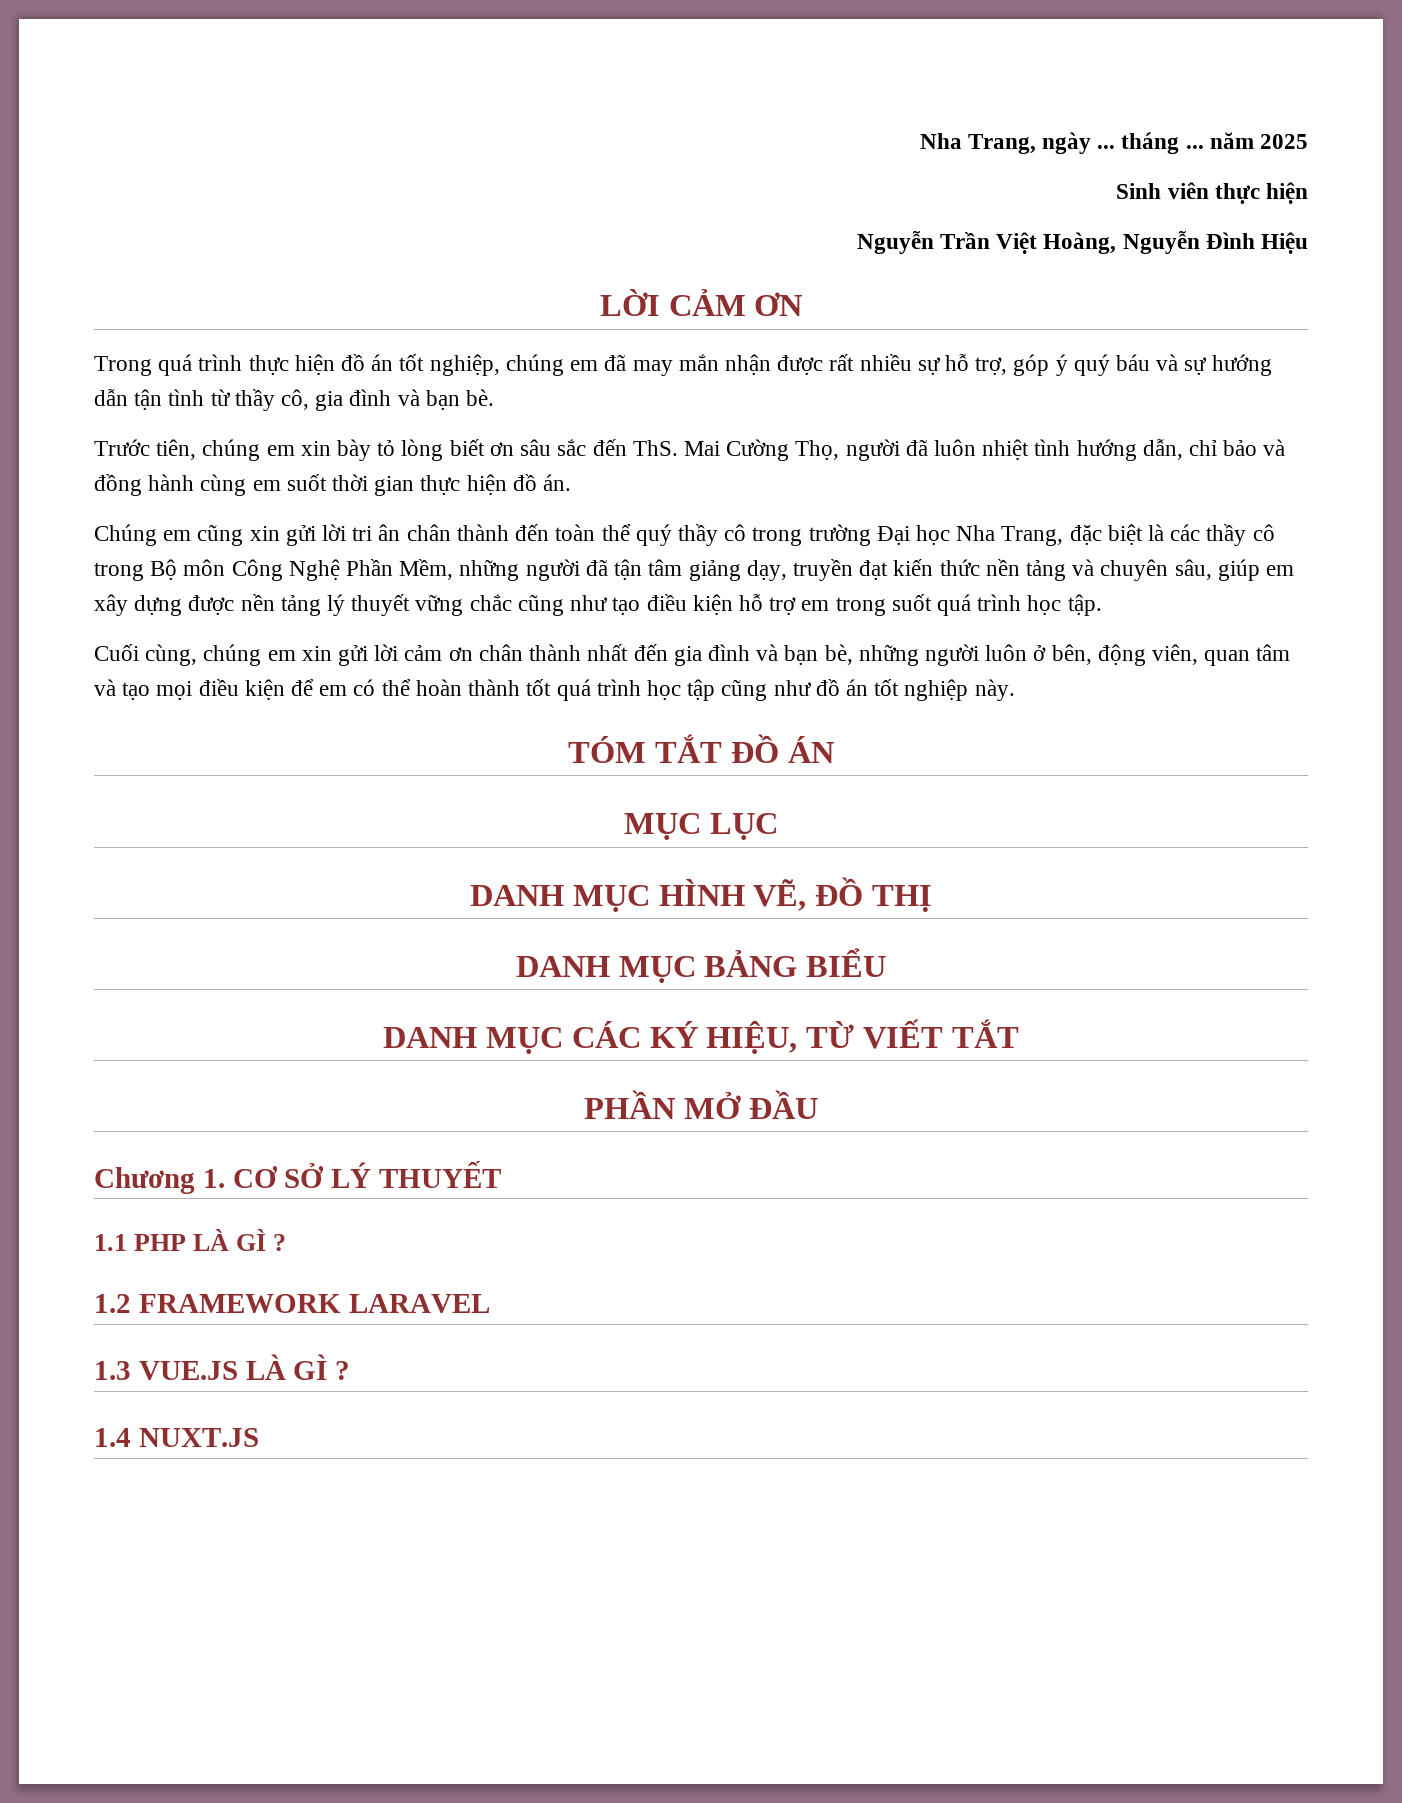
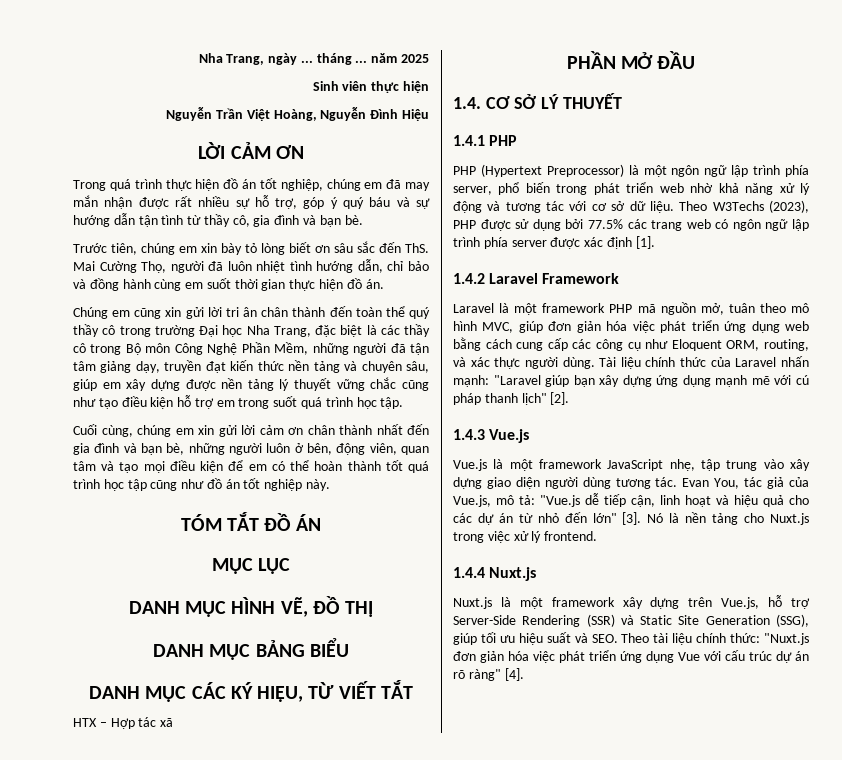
(1019, 1033) none -> [73,717,174,729] // HTX – Hợp tác xã
[94,1167,225,1194] Chương 1. -> [453,97,481,109] 1.4.
[94,1229,287,1251] [94,1294,490,1313] [94,1354,351,1380] [94,1428,259,1447] 1.1 PHP LÀ GÌ ? // 1.2 FRAMEWORK LARAVEL // 1.3 VUE.JS LÀ GÌ ? // 1.4 NUXT.JS -> [453,135,518,146] [453,164,809,177] [453,182,810,195] [453,200,809,213] [453,219,809,231] [453,236,655,249] [453,273,620,284] [453,302,809,315] [453,320,809,333] [453,337,809,351] [453,356,809,369] [453,375,809,387] [453,392,570,405] [453,429,530,443] [453,459,810,471] [453,477,809,489] [453,493,809,507] [453,512,809,525] [453,531,598,543] [453,567,537,581] [453,595,811,609] [453,614,809,627] [453,632,809,645] [453,650,809,663] [453,668,524,681] 1.4.1 PHP // PHP (Hypertext Preprocessor) là một ngôn ngữ lập trình phía server, phổ biến trong phát triển web nhờ khả năng xử lý động và tương tác với cơ sở dữ liệu. Theo W3Techs (2023), PHP được sử dụng bởi 77.5% các trang web có ngôn ngữ lập trình phía server được xác định [1]. // 1.4.2 Laravel Framework // Laravel là một framework PHP mã nguồn mở, tuân theo mô hình MVC, giúp đơn giản hóa việc phát triển ứng dụng web bằng cách cung cấp các công cụ như Eloquent ORM, routing, và xác thực người dùng. Tài liệu chính thức của Laravel nhấn mạnh: "Laravel giúp bạn xây dựng ứng dụng mạnh mẽ với cú pháp thanh lịch" [2]. // 1.4.3 Vue.js // Vue.js là một framework JavaScript nhẹ, tập trung vào xây dựng giao diện người dùng tương tác. Evan You, tác giả của Vue.js, mô tả: "Vue.js dễ tiếp cận, linh hoạt và hiệu quả cho các dự án từ nhỏ đến lớn" [3]. Nó là nền tảng cho Nuxt.js trong việc xử lý frontend. // 1.4.4 Nuxt.js // Nuxt.js là một framework xây dựng trên Vue.js, hỗ trợ Server-Side Rendering (SSR) và Static Site Generation (SSG), giúp tối ưu hiệu suất và SEO. Theo tài liệu chính thức: "Nuxt.js đơn giản hóa việc phát triển ứng dụng Vue với cấu trúc dự án rõ ràng" [4].

